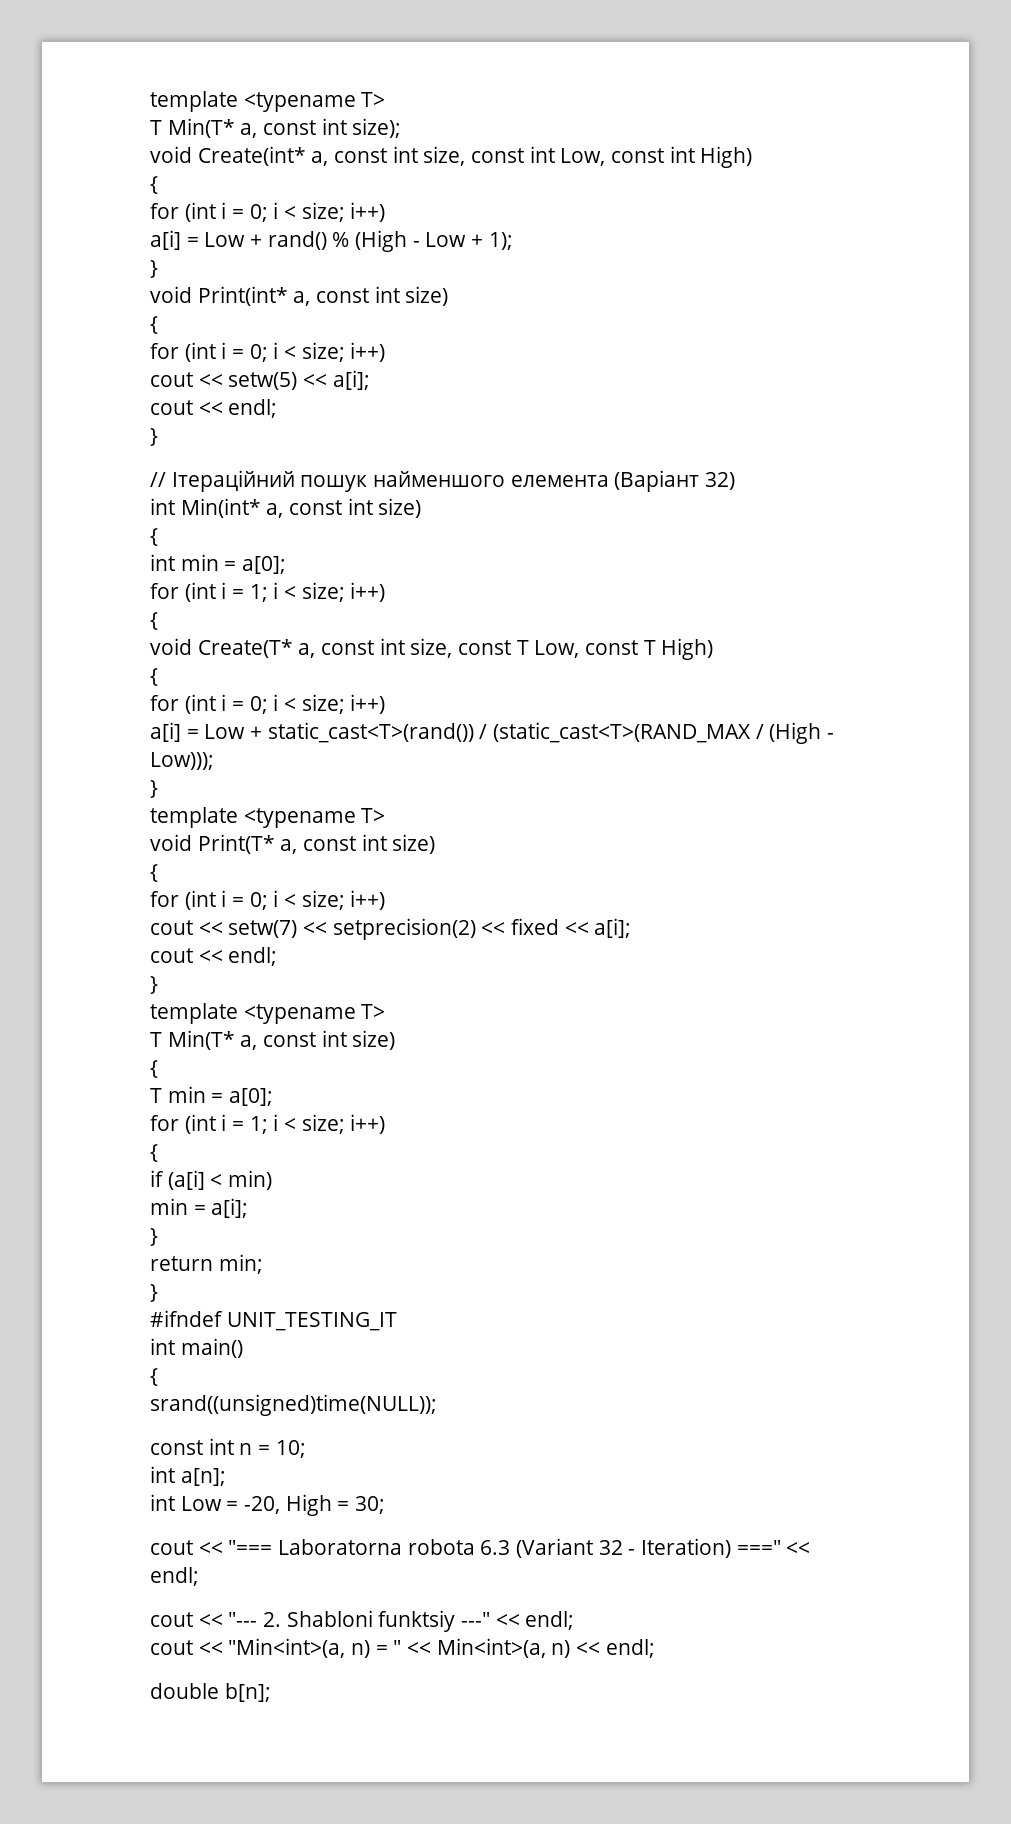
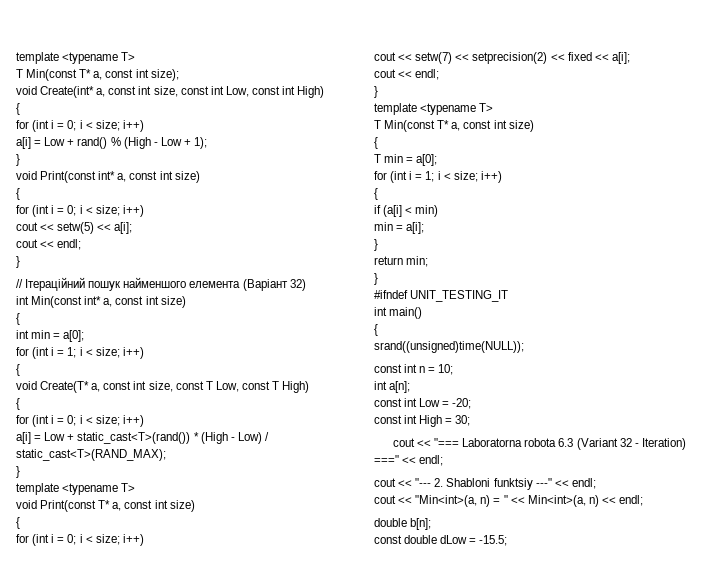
[150,91,386,112] [150,118,235,138] template <typename T> // T Min(T* -> [16,52,136,64] [16,69,92,81] template <typename T> // T Min(const T*
[197,286,288,306] Print(int* -> [40,171,116,183] Print(const int*
[180,498,261,518] Min(int* -> [31,296,102,308] Min(const int*
[479,722,835,744] [150,752,214,770] / (static_cast<T>(RAND_MAX / (High - Low))); -> [193,432,269,444] [16,449,166,461] * (High - Low) / static_cast<T>(RAND_MAX);
[197,834,275,854] Print(T* -> [40,500,111,512] Print(const T*
[167,1030,235,1050] Min(T* -> [384,120,450,132] Min(const T*
(226, 1477) none -> [374,398,402,407] const
[244,1496,281,1514] -20, -> [452,398,472,409] [374,415,418,424] -20; // const int
(271, 1692) none -> [374,535,508,546] // const double dLow = -15.5;

